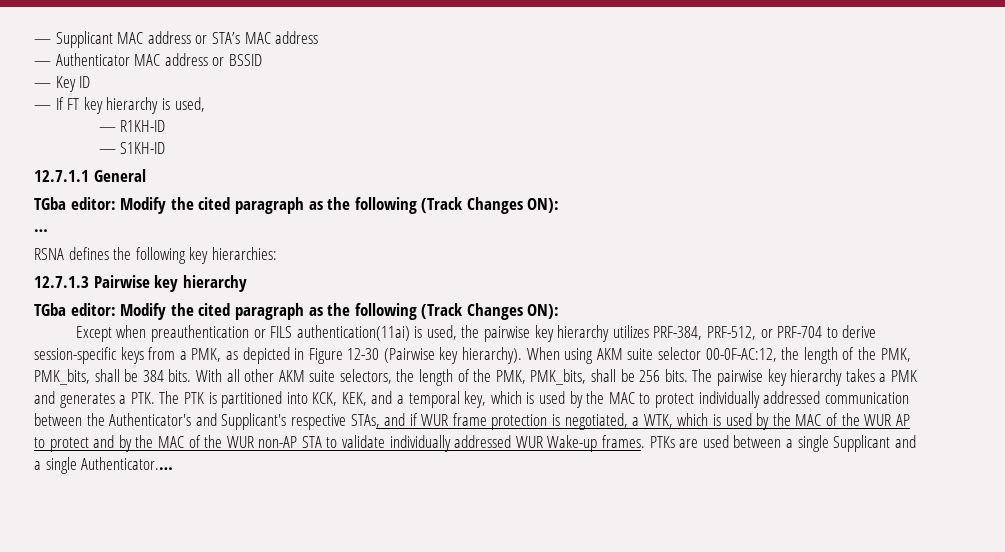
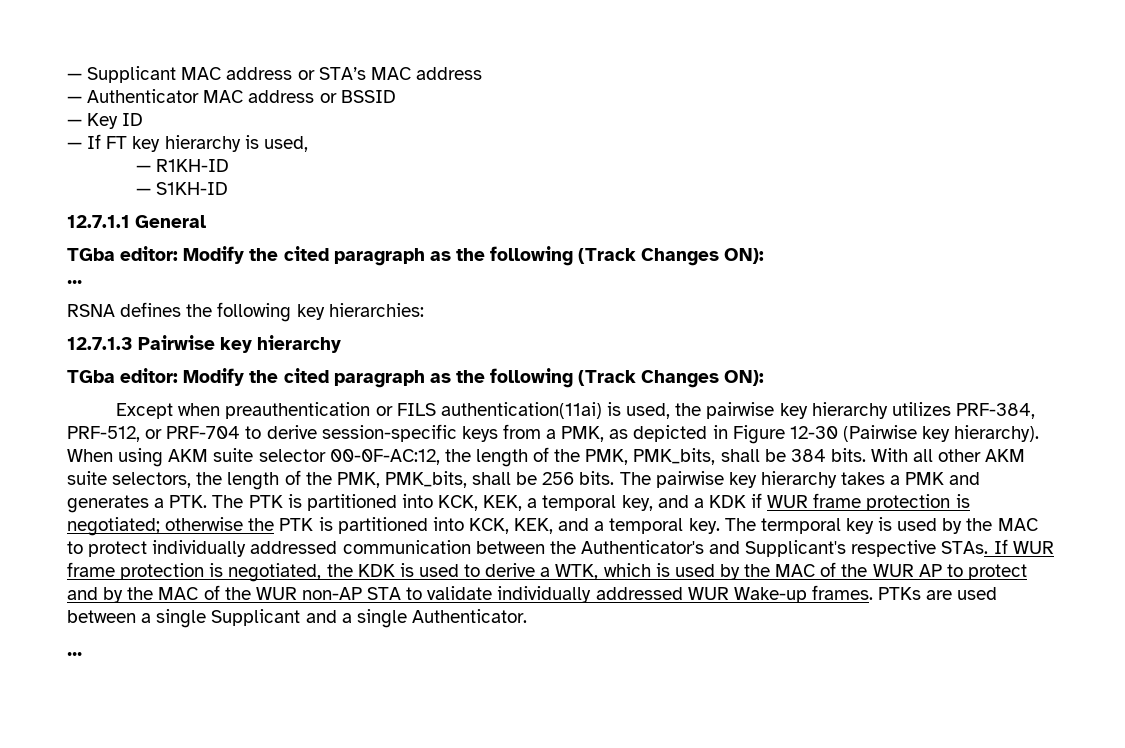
[371,391,522,408] and a temporal key, which -> [527,493,970,511] [67,517,874,536] a temporal key, and a KDK if WUR frame protection is negotiated; otherwise the PTK is partitioned into KCK, KEK, and a temporal key. The termporal key
[350,413,418,428] STAs, and if -> [941,539,1008,554] STAs. If
(628, 421) none -> [326,563,536,577] the KDK is used to derive
[81,457,174,470] Authenticator.… -> [411,609,527,623] [67,652,82,656] Authenticator. // …

